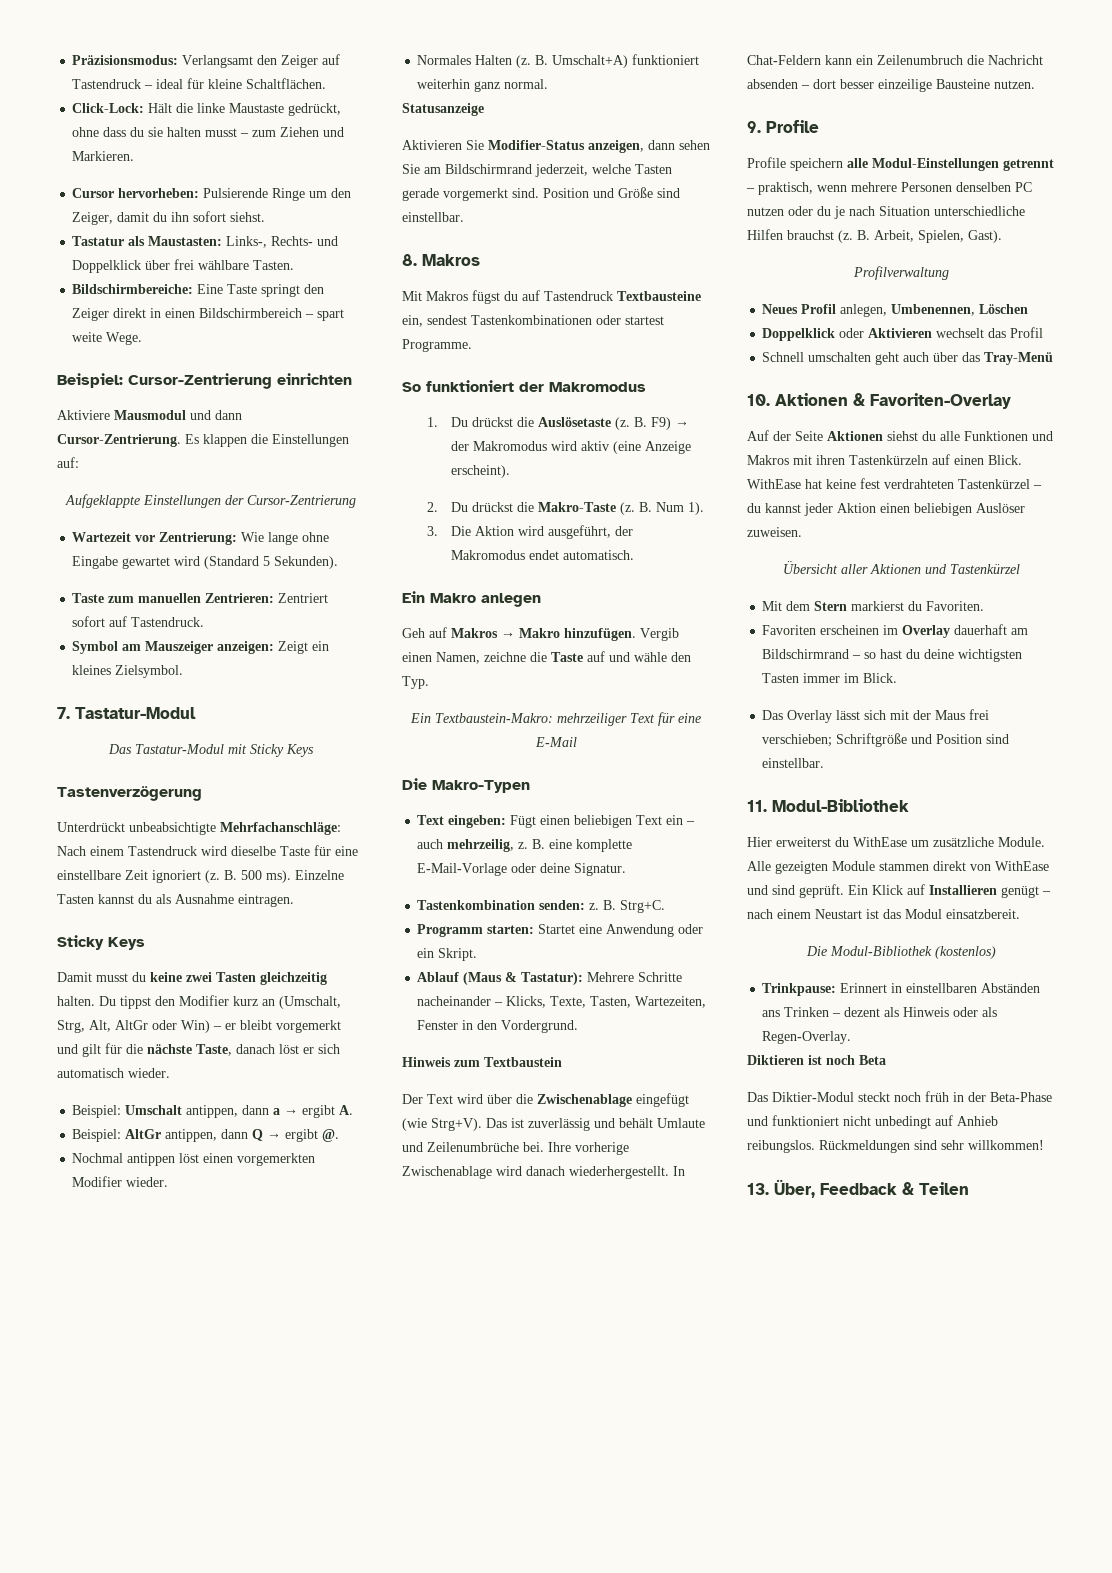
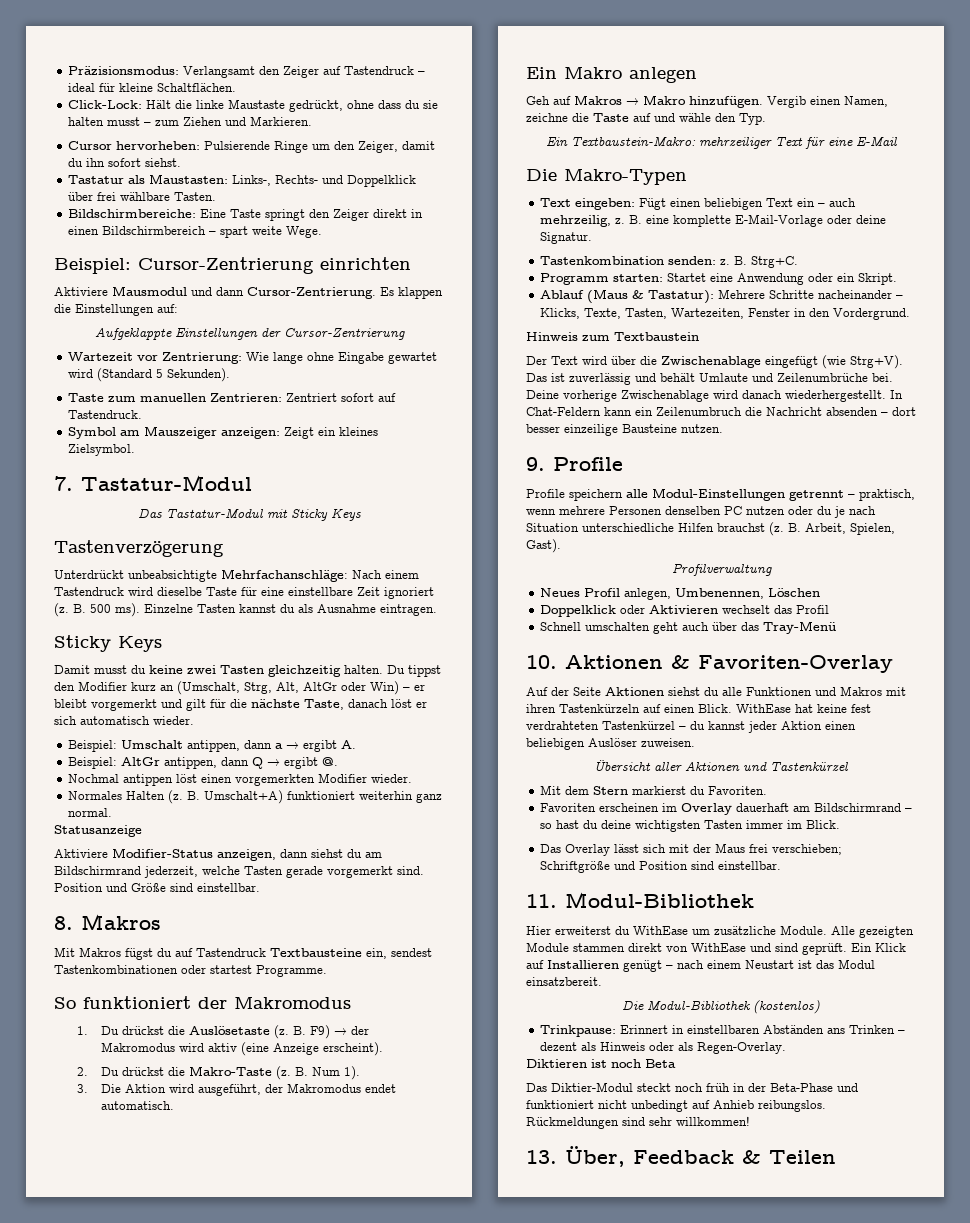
[402,140,484,150] Aktivieren Sie -> [54,849,108,858] Aktiviere
[679,140,710,150] [402,164,420,174] sehen Sie -> [311,849,362,858] siehst du
[548,1142,571,1152] Ihre -> [526,390,559,399] Deine

